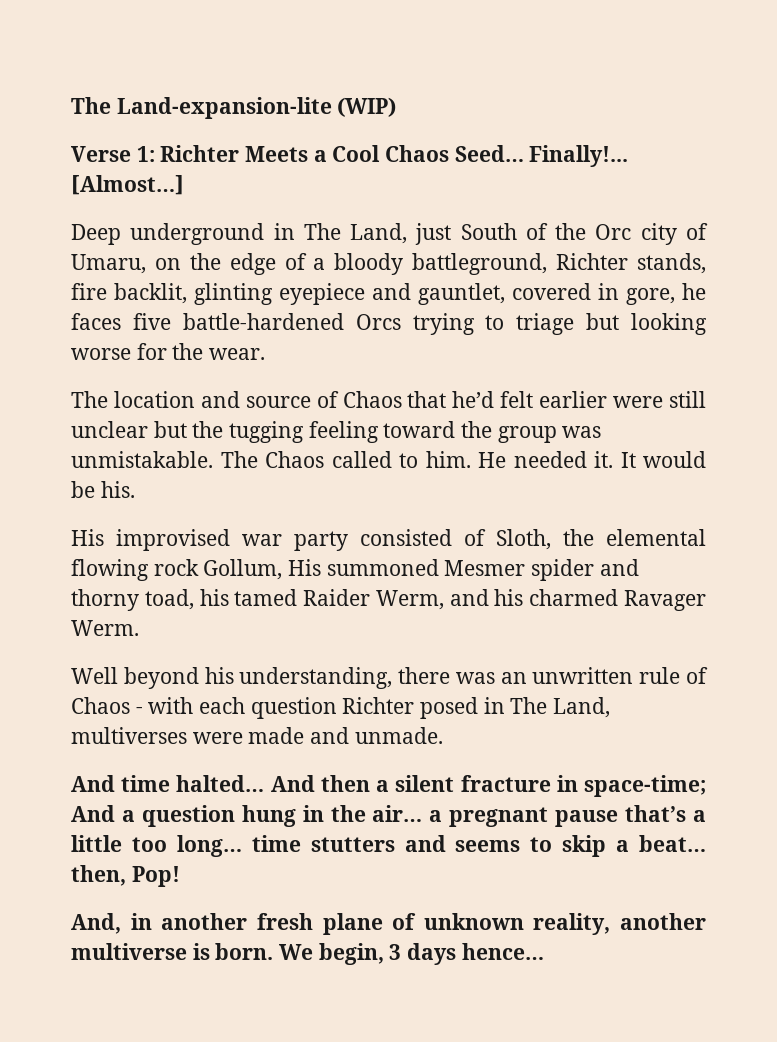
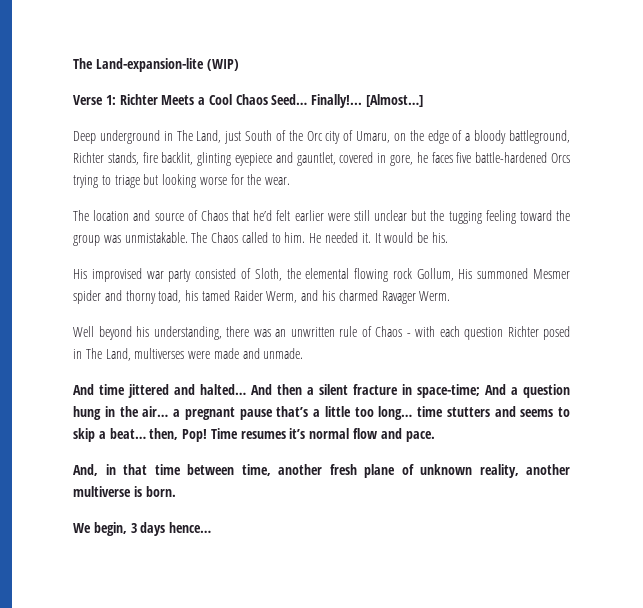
(171, 783) none -> [128,384,195,398] jittered and
[71,913,152,934] // And, in -> [210,428,435,442] [73,464,271,476] Time resumes it’s normal flow and pace. // And, in that time between time,
(274, 951) none -> (176, 491) //

